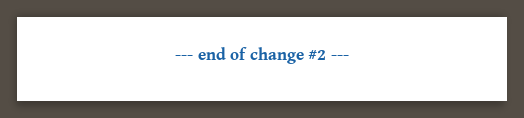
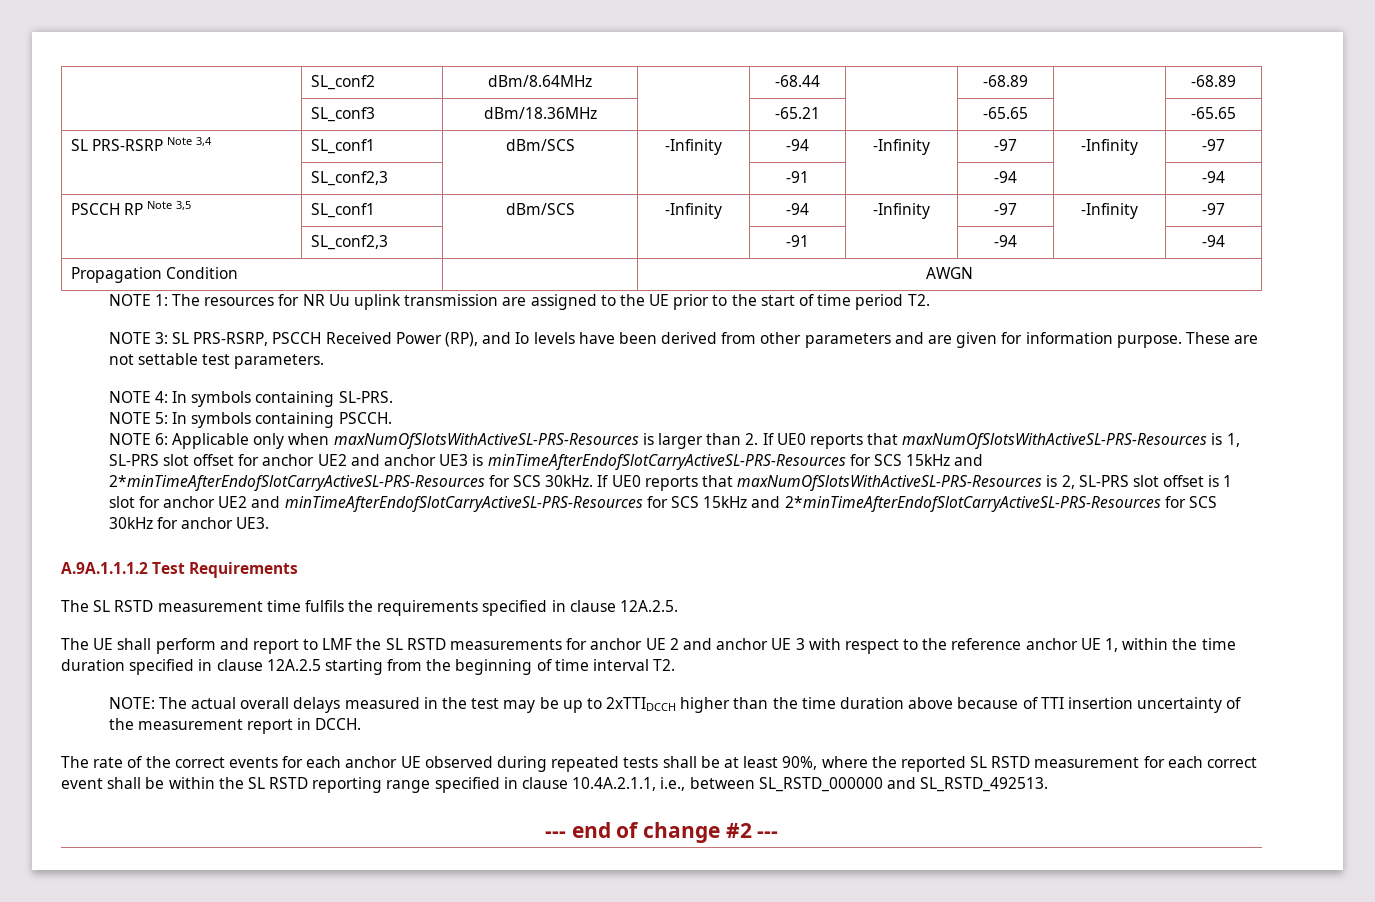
(175, 57) none -> [310,75,375,90] [488,75,592,87] [775,75,820,87] [983,75,1028,87] [1191,75,1236,87] [310,107,375,122] [483,107,597,119] [775,107,820,119] [983,107,1028,119] [1191,107,1236,119] [70,137,213,151] [310,139,375,154] [505,139,575,151] [665,139,722,155] [786,139,809,151] [873,139,930,155] [994,139,1017,151] [1081,139,1138,155] [1202,139,1225,151] [310,171,388,186] [786,171,809,183] [994,171,1017,183] [1202,171,1225,183] [70,201,192,215] [310,203,375,218] [505,203,575,215] [665,203,722,219] [786,203,809,215] [873,203,930,219] [994,203,1017,215] [1081,203,1138,219] [1202,203,1225,215] [310,235,388,250] [786,235,809,247] [994,235,1017,247] [1202,235,1225,247] [70,267,238,283] [926,267,973,279] [108,294,930,310] [108,332,1259,348] [108,353,325,369] [108,391,393,407] [108,412,392,428] [108,433,1240,449] [108,454,984,470] [108,475,1233,491] [108,496,1217,512] [108,517,270,529] [61,562,299,578] [61,600,679,616] [61,638,1236,654] [61,659,676,675] [108,697,1242,713] [108,718,362,734] [61,756,1257,772] [61,777,1049,793] | SL_conf2 | dBm/8.64MHz | | -68.44 | | -68.89 | | -68.89 // | SL_conf3 | dBm/18.36MHz | | -65.21 | | -65.65 | | -65.65 // SL PRS-RSRP Note 3,4 | SL_conf1 | dBm/SCS | -Infinity | -94 | -Infinity | -97 | -Infinity | -97 // | SL_conf2,3 | | | -91 | | -94 | | -94 // PSCCH RP Note 3,5 | SL_conf1 | dBm/SCS | -Infinity | -94 | -Infinity | -97 | -Infinity | -97 // | SL_conf2,3 | | | -91 | | -94 | | -94 // Propagation Condition | | AWGN // NOTE 1: The resources for NR Uu uplink transmission are assigned to the UE prior to the start of time period T2. // NOTE 3: SL PRS-RSRP, PSCCH Received Power (RP), and Io levels have been derived from other parameters and are given for information purpose. These are not settable test parameters. // NOTE 4: In symbols containing SL-PRS. // NOTE 5: In symbols containing PSCCH. // NOTE 6: Applicable only when maxNumOfSlotsWithActiveSL-PRS-Resources is larger than 2. If UE0 reports that maxNumOfSlotsWithActiveSL-PRS-Resources is 1, SL-PRS slot offset for anchor UE2 and anchor UE3 is minTimeAfterEndofSlotCarryActiveSL-PRS-Resources for SCS 15kHz and 2*minTimeAfterEndofSlotCarryActiveSL-PRS-Resources for SCS 30kHz. If UE0 reports that maxNumOfSlotsWithActiveSL-PRS-Resources is 2, SL-PRS slot offset is 1 slot for anchor UE2 and minTimeAfterEndofSlotCarryActiveSL-PRS-Resources for SCS 15kHz and 2*minTimeAfterEndofSlotCarryActiveSL-PRS-Resources for SCS 30kHz for anchor UE3. // A.9A.1.1.1.2 Test Requirements // The SL RSTD measurement time fulfils the requirements specified in clause 12A.2.5. // The UE shall perform and report to LMF the SL RSTD measurements for anchor UE 2 and anchor UE 3 with respect to the reference anchor UE 1, within the time duration specified in clause 12A.2.5 starting from the beginning of time interval T2. // NOTE: The actual overall delays measured in the test may be up to 2xTTIDCCH higher than the time duration above because of TTI insertion uncertainty of the measurement report in DCCH. // The rate of the correct events for each anchor UE observed during repeated tests shall be at least 90%, where the reported SL RSTD measurement for each correct event shall be within the SL RSTD reporting range specified in clause 10.4A.2.1.1, i.e., between SL_RSTD_000000 and SL_RSTD_492513. //

